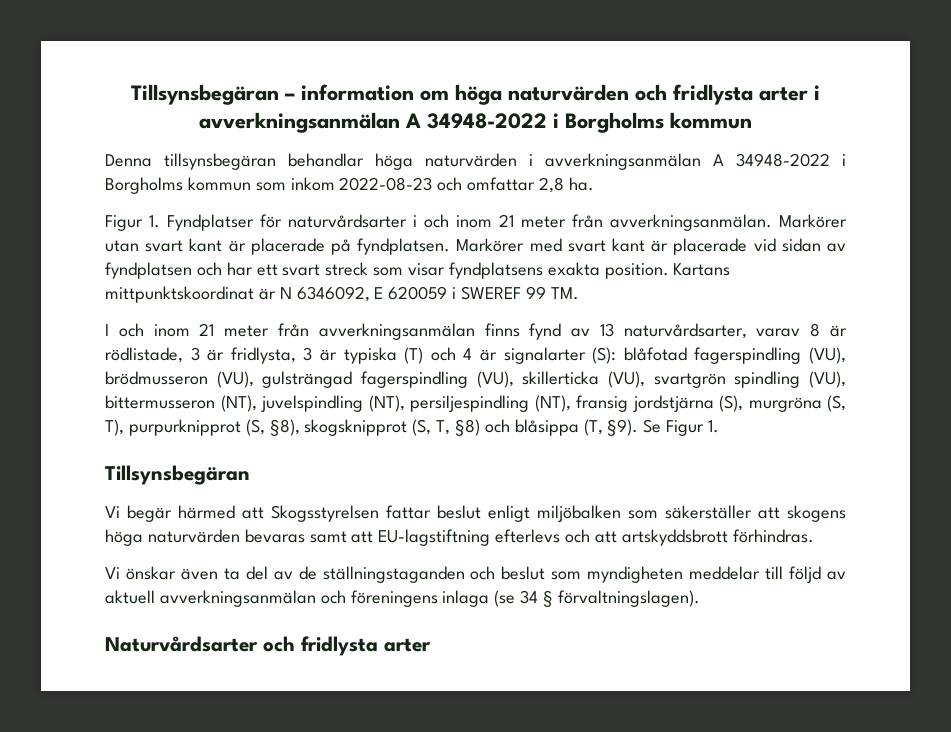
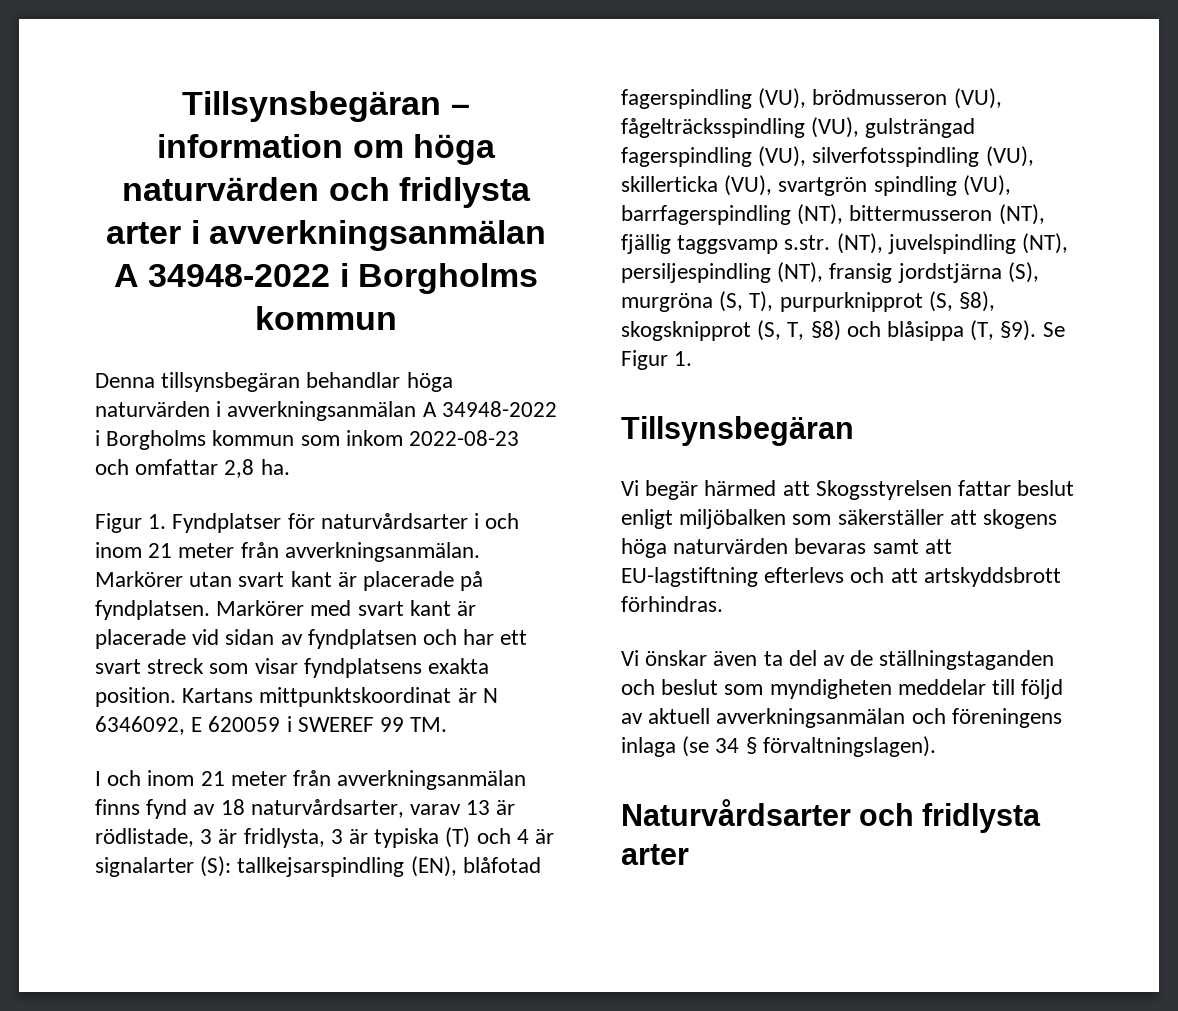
[599,323,614,337] 13 -> [220,799,245,815] 18
[810,323,821,337] 8 -> [466,800,491,815] 13
(617, 355) none -> [237,856,457,877] tallkejsarspindling (EN),
(254, 379) none -> [621,117,860,138] fågelträcksspindling (VU),
(514, 379) none -> [812,146,1034,167] silverfotsspindling (VU),
[105,395,215,409] bittermusseron -> [621,204,1045,225] [621,234,831,254] barrfagerspindling (NT), bittermusseron (NT), fjällig taggsvamp s.str.

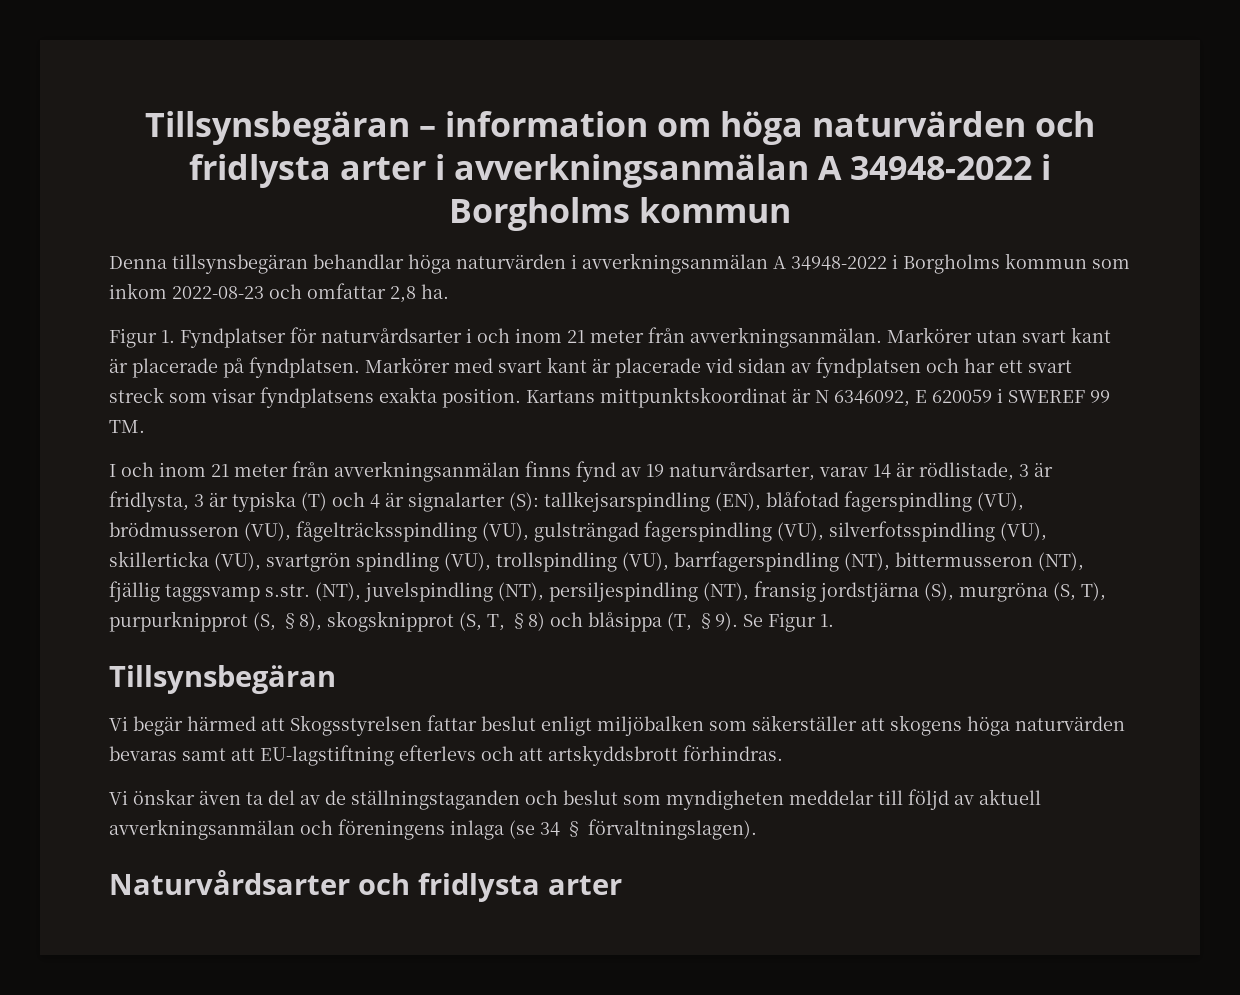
[220,799,245,815] 18 -> [646,464,664,477] 19
[466,800,491,815] 13 -> [873,464,891,478] 14
(1011, 185) none -> [496,552,669,572] trollspindling (VU),

